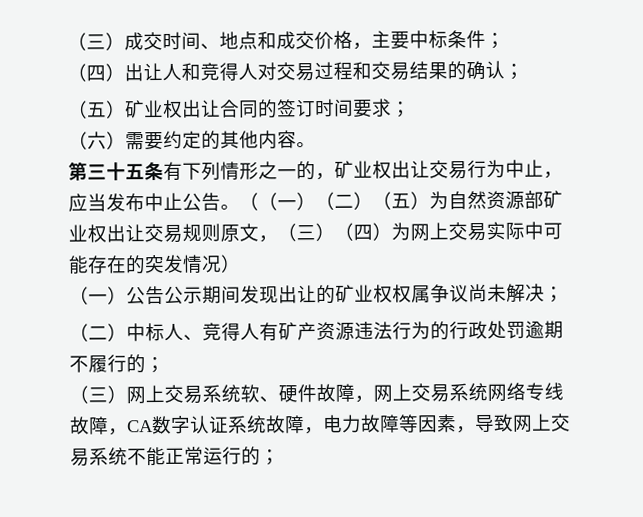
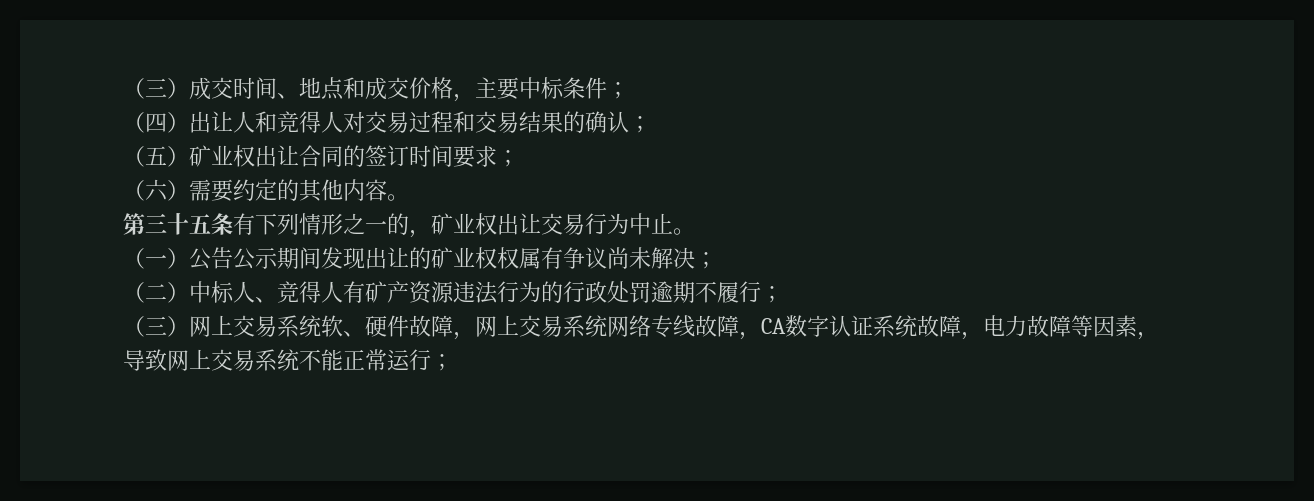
[543,171,563,179] [68,190,563,212] [68,221,563,243] [68,254,241,275] ，应当发布中止公告。（（一）（二）（五）为自然资源部矿业权出让交易规则原文，（三）（四）为网上交易实际中可能存在的突发情况） -> [673,228,695,235] 。
(431, 294) none -> [541,247,563,269] 有
[126,354,146,374] 的 -> (761, 292) none
[241,446,261,466] 的 -> (431, 360) none

